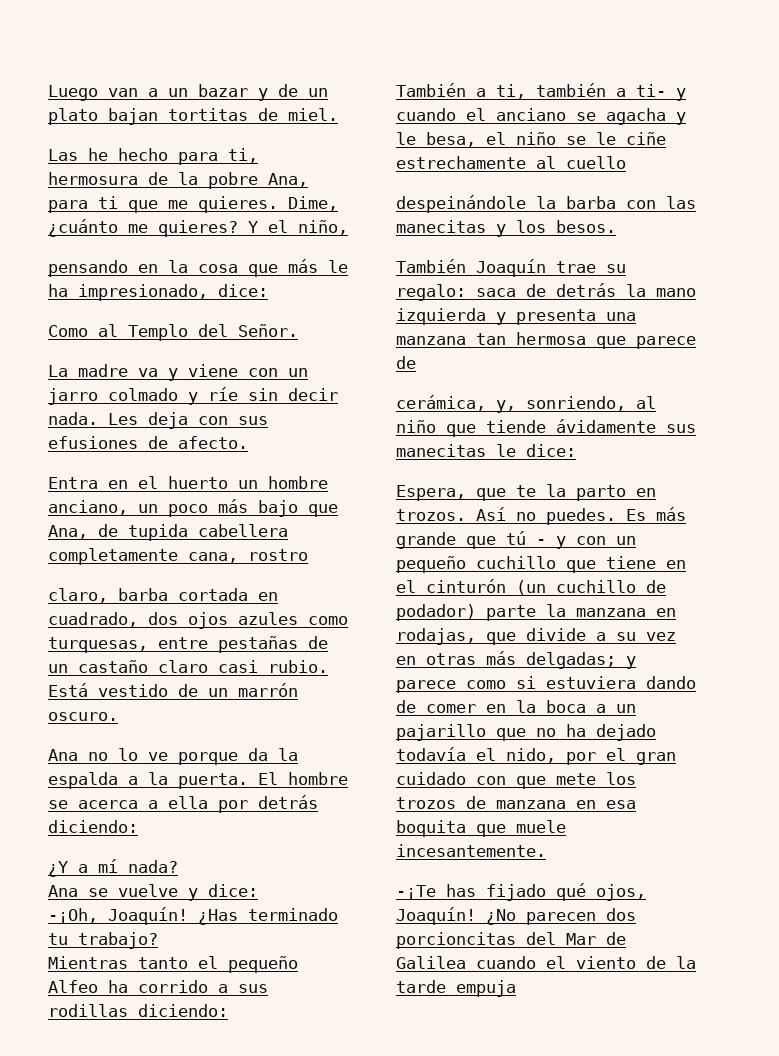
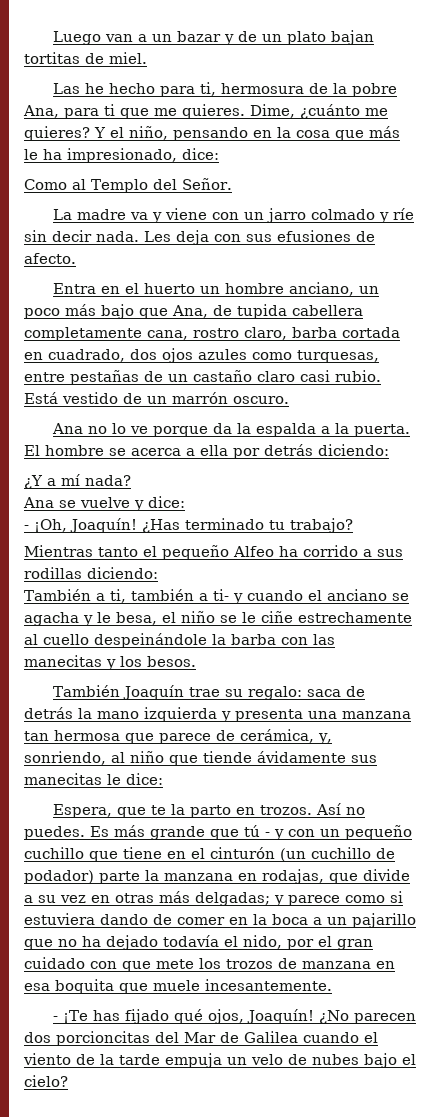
(348, 227) // -> (168, 133) none
(308, 555) // -> (239, 333) none
[48,908,98,924] -¡Oh, -> [24,519,67,533] - ¡Oh,
(626, 162) // -> (89, 639) none
(416, 362) // -> (235, 735) none
[396,885,436,900] -¡Te -> [53,1010,89,1024] - ¡Te
(516, 988) none -> [227,1053,416,1068] [24,1075,68,1087] un velo de nubes bajo el cielo?

